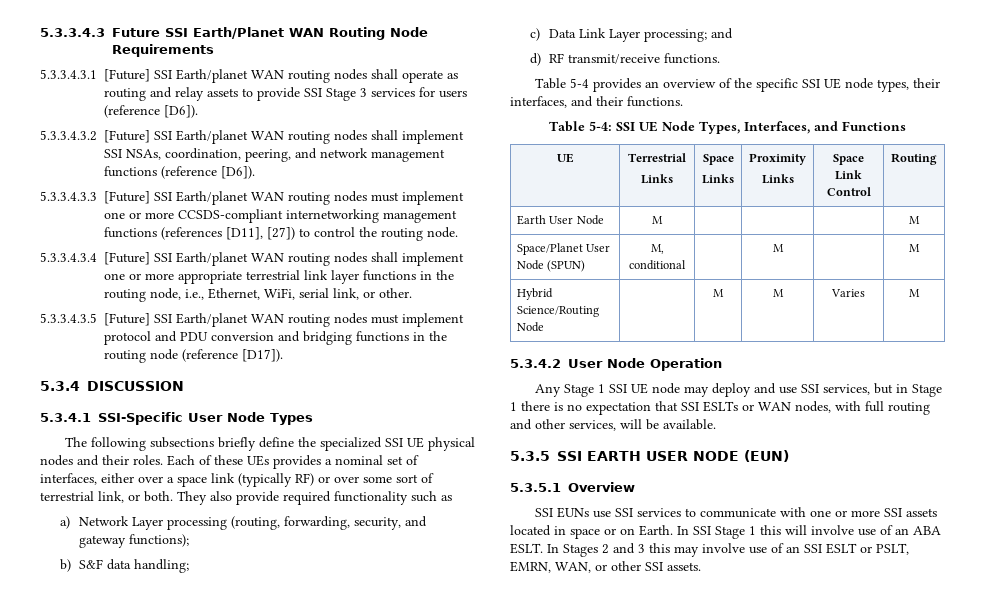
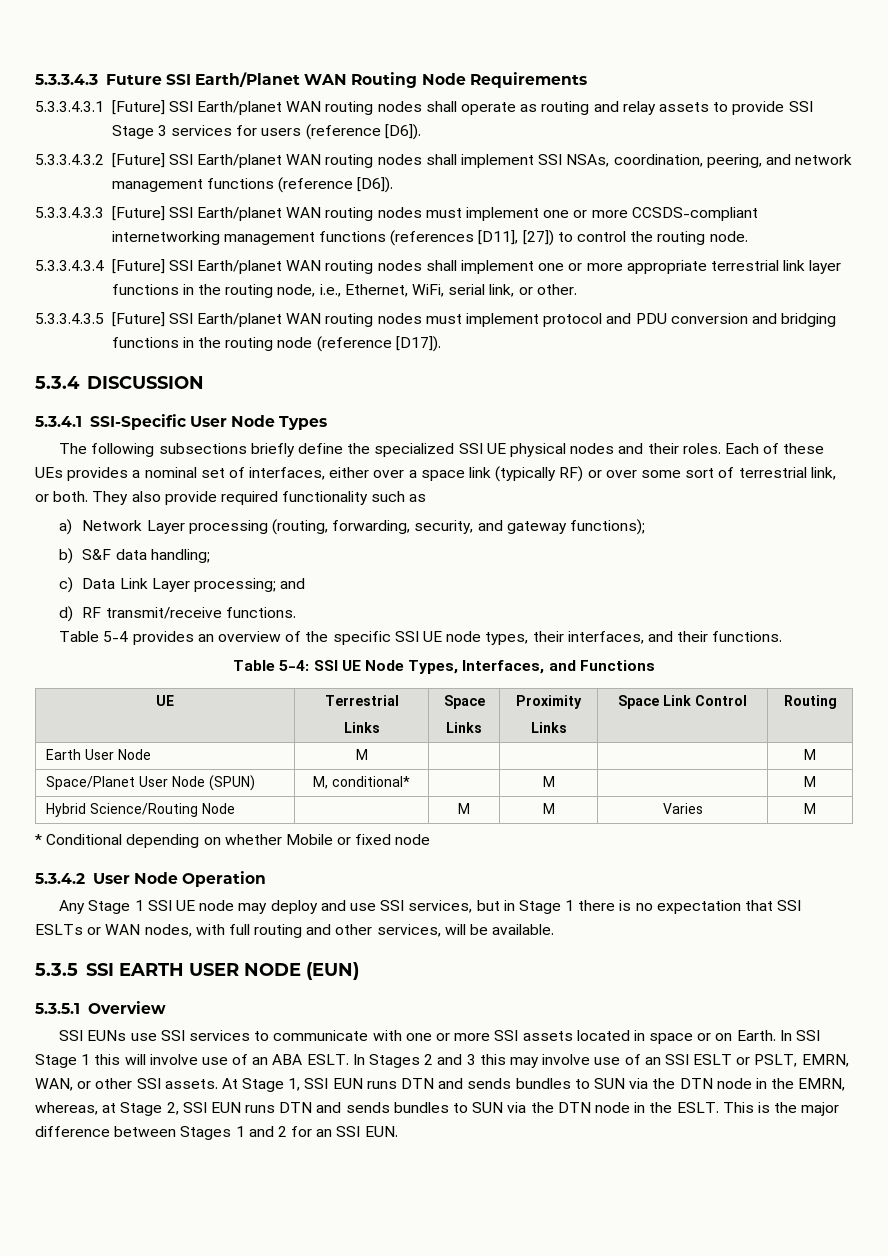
[629,260,686,270] conditional -> [332,776,410,787] conditional*
(920, 293) none -> [35,834,431,848] // * Conditional depending on whether Mobile or fixed node
(701, 566) none -> [221,1078,846,1092] [35,1102,840,1116] [35,1126,398,1140] At Stage 1, SSI EUN runs DTN and sends bundles to SUN via the DTN node in the EMRN, whereas, at Stage 2, SSI EUN runs DTN and sends bundles to SUN via the DTN node in the ESLT. This is the major difference between Stages 1 and 2 for an SSI EUN.

